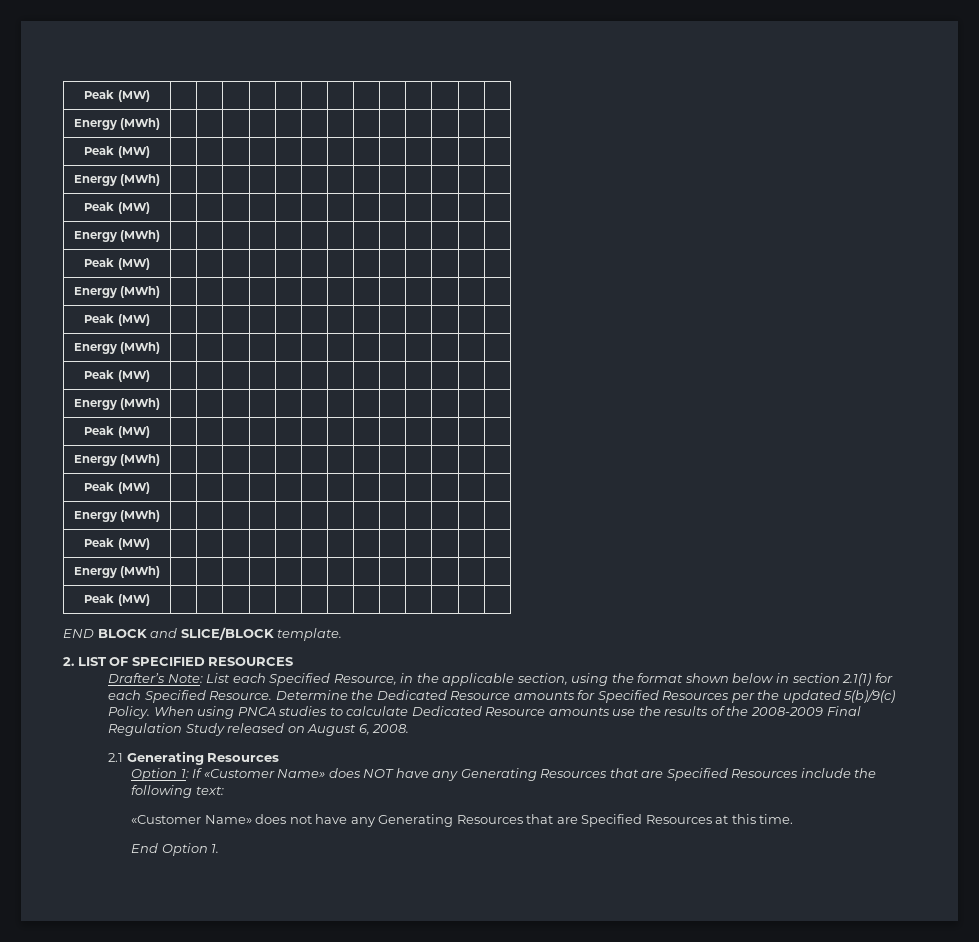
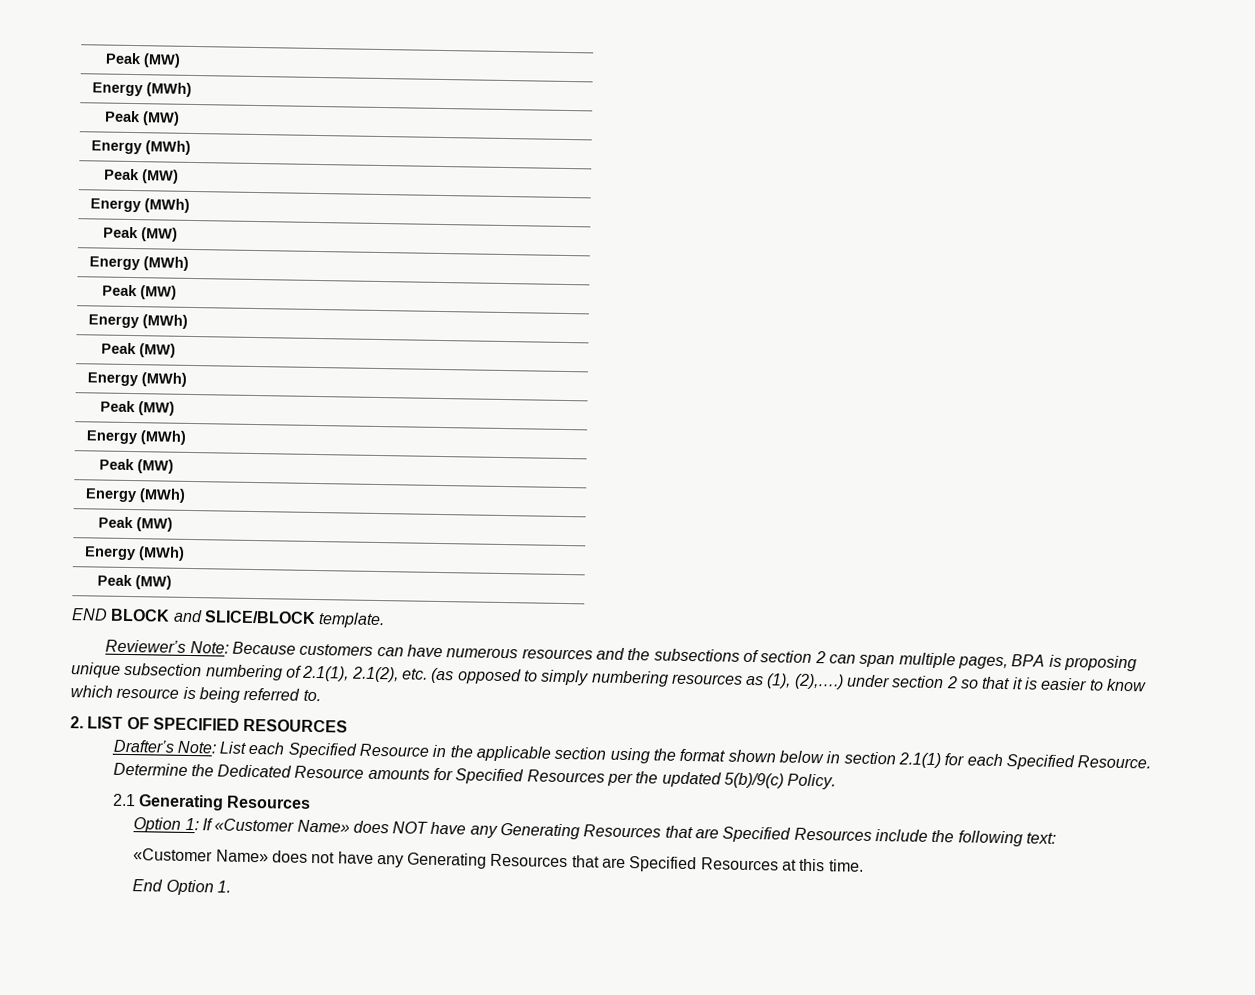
(343, 634) none -> [105,639,1137,672] [71,662,1148,692] [70,685,321,703] // Reviewer’s Note: Because customers can have numerous resources and the subsections of section 2 can span multiple pages, BPA is proposing unique subsection numbering of 2.1(1), 2.1(2), etc. (as opposed to simply numbering resources as (1), (2),….) under section 2 so that it is easier to know which resource is being referred to.
[333,674,397,685] Resource, -> [359,743,431,757] Resource
[516,673,568,685] section, -> [554,746,607,760] section
[153,706,861,719] [108,723,410,736] When using PNCA studies to calculate Dedicated Resource amounts use the results of the 2008-2009 Final Regulation Study released on August 6, 2008. -> (837, 781) none

